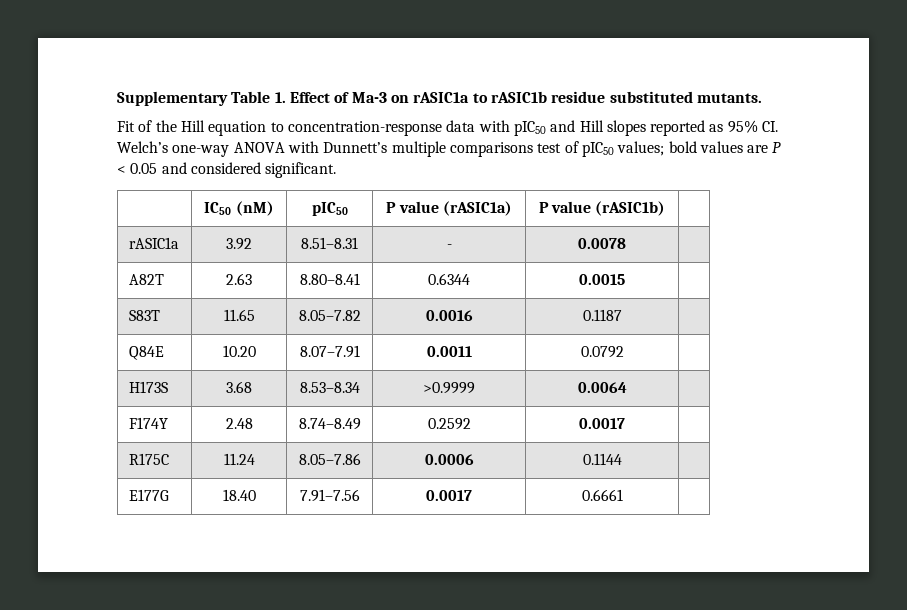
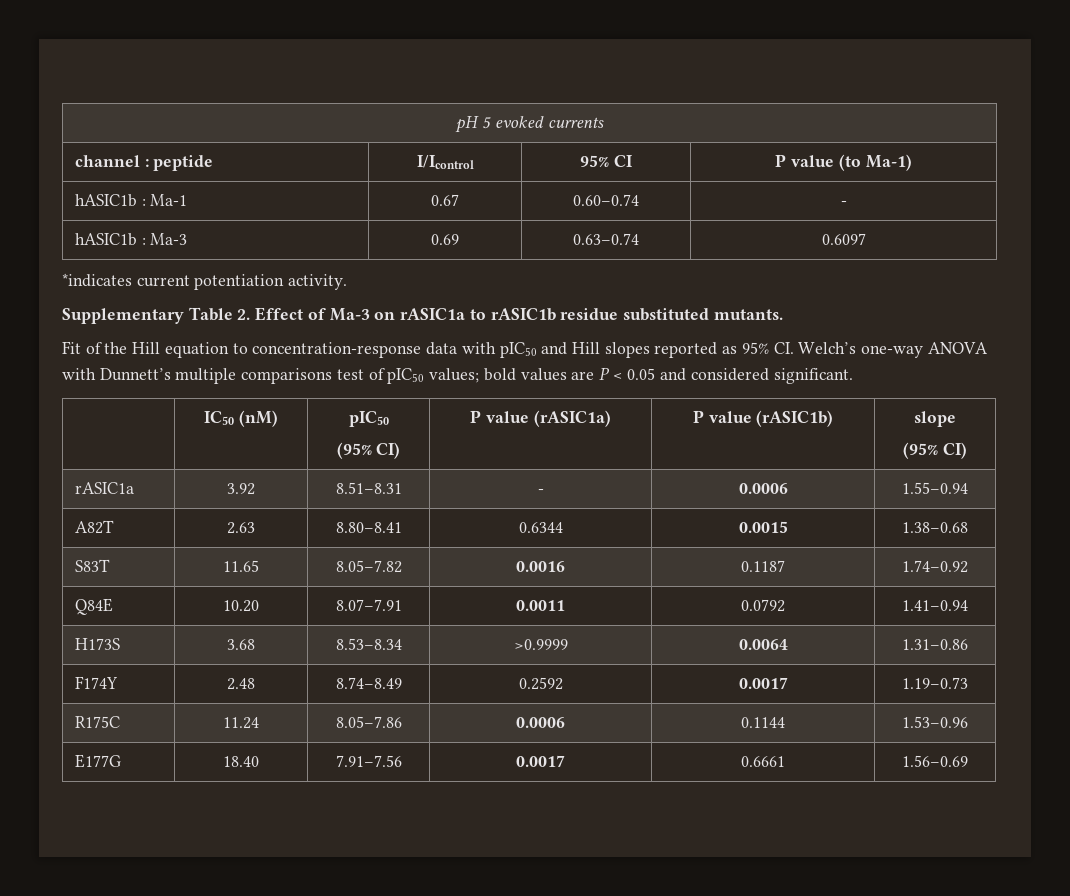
(117, 98) none -> [455,116,604,133] [74,155,214,171] [416,155,474,169] [580,155,633,167] [775,154,912,171] [74,194,188,207] [431,194,459,206] [573,194,639,206] [840,201,847,206] [74,233,188,246] [431,234,459,245] [573,233,639,245] [821,233,866,245] [62,273,348,290] pH 5 evoked currents // channel : peptide | I/Icontrol | 95% CI | P value (to Ma-1) // hASIC1b : Ma-1 | 0.67 | 0.60–0.74 | - // hASIC1b : Ma-3 | 0.69 | 0.63–0.74 | 0.6097 // *indicates current potentiation activity. //
[274,92,286,103] 1. -> [237,309,251,320] 2.
(348, 209) none -> [336,442,401,459] // (95% CI)
(666, 208) none -> [914,411,956,427] [903,442,967,459] slope // (95% CI)
[578,238,626,249] 0.0078 | -> [738,483,788,494] [902,482,968,494] 0.0006 | 1.55–0.94
(625, 279) none -> [902,522,968,533] 1.38–0.68
(622, 315) none -> [902,560,968,573] 1.74–0.92
(624, 352) none -> [902,600,968,611] 1.41–0.94
(627, 387) none -> [902,639,968,650] 1.31–0.86
(625, 423) none -> [902,677,968,689] 1.19–0.73
(622, 459) none -> [902,716,968,728] 1.53–0.96
(623, 495) none -> [902,755,968,767] 1.56–0.69

